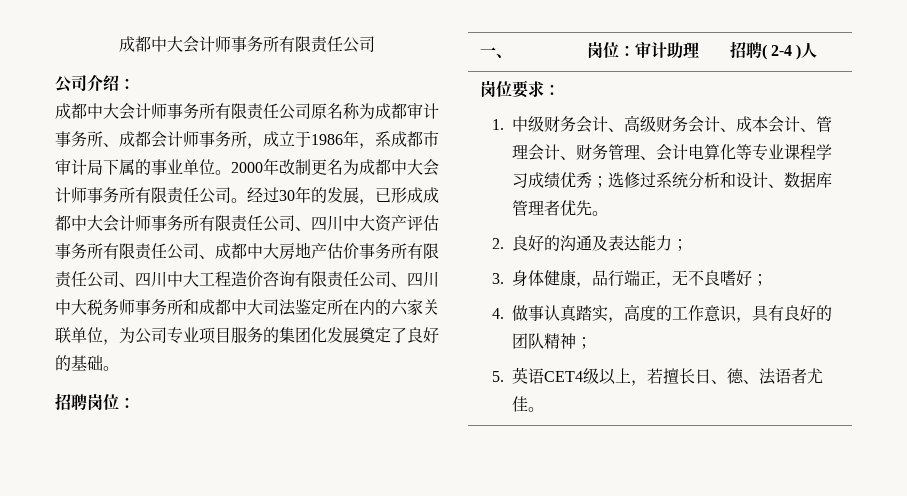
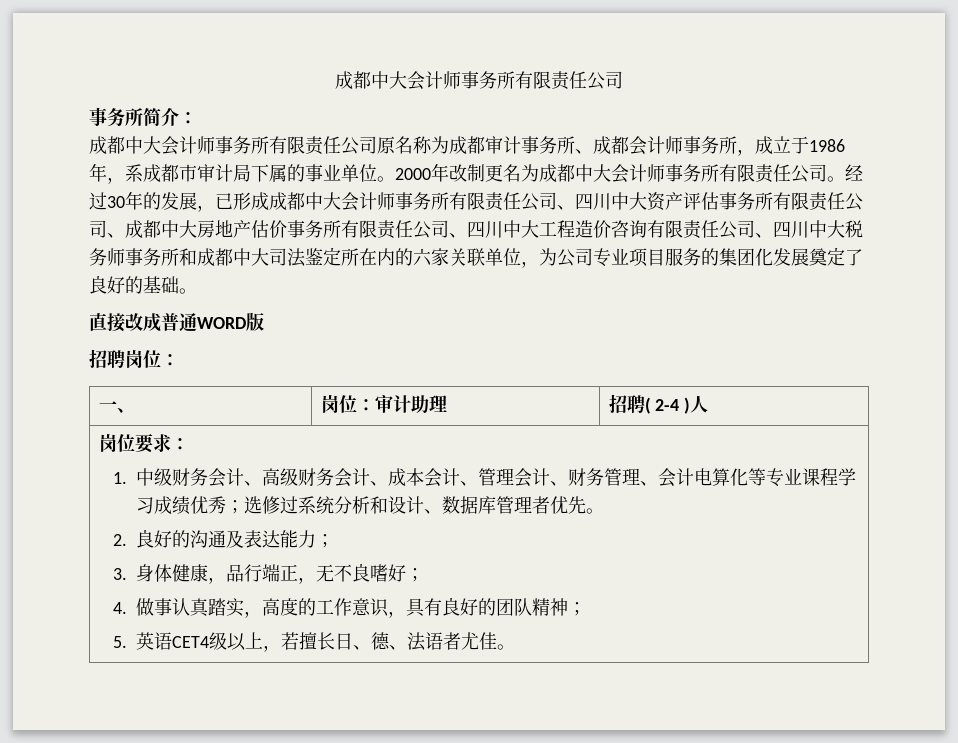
[55,75,119,93] 公司介绍 -> [89,107,179,127] 事务所简介
(119, 368) none -> [89,312,264,332] // 直接改成普通WORD版

